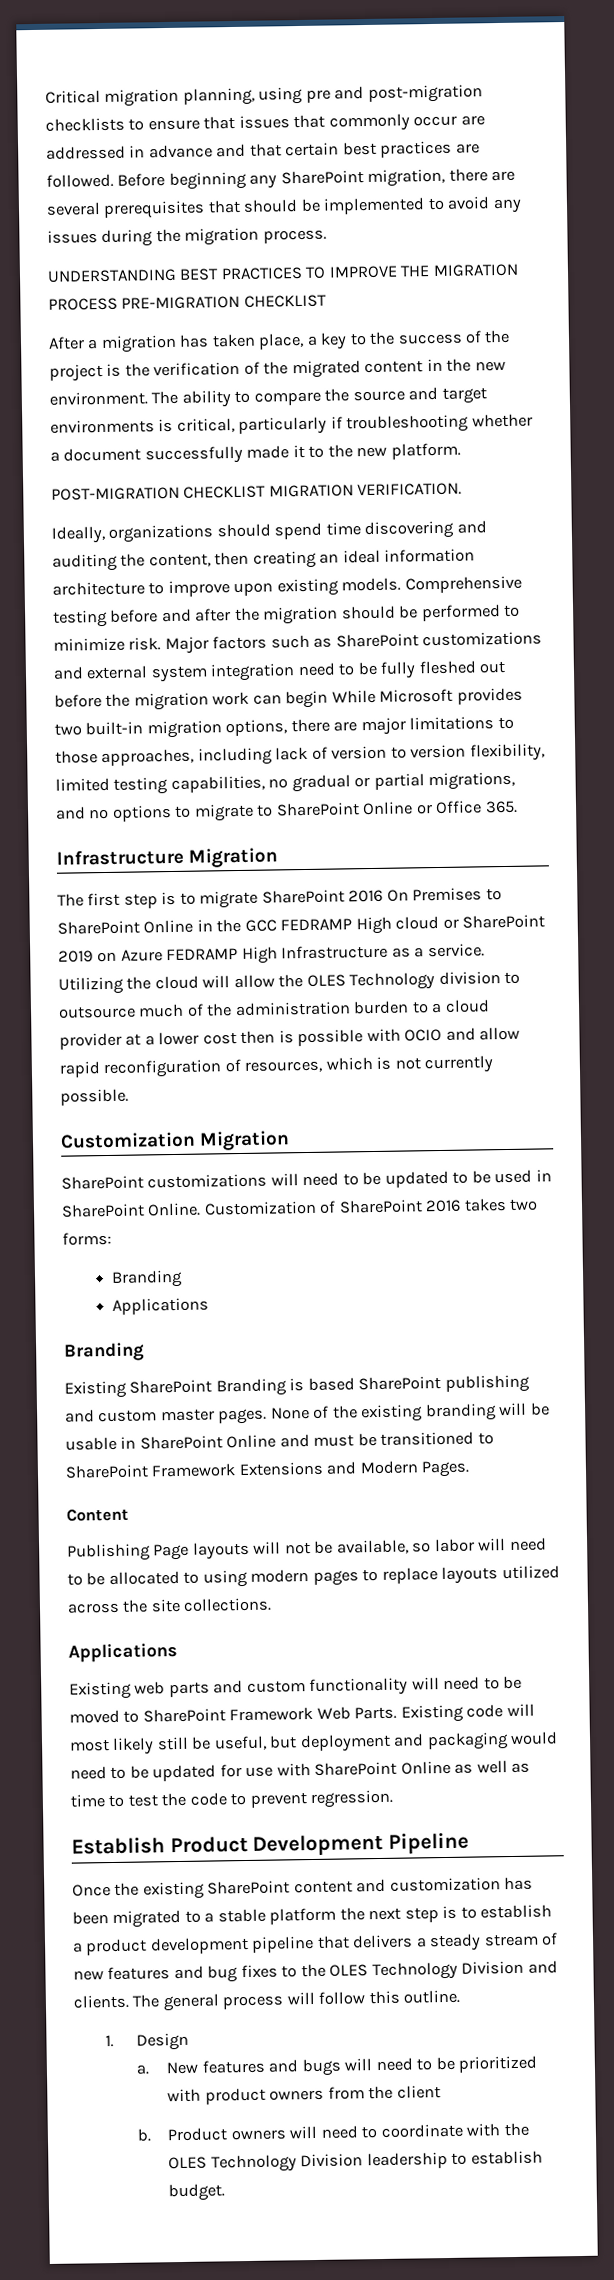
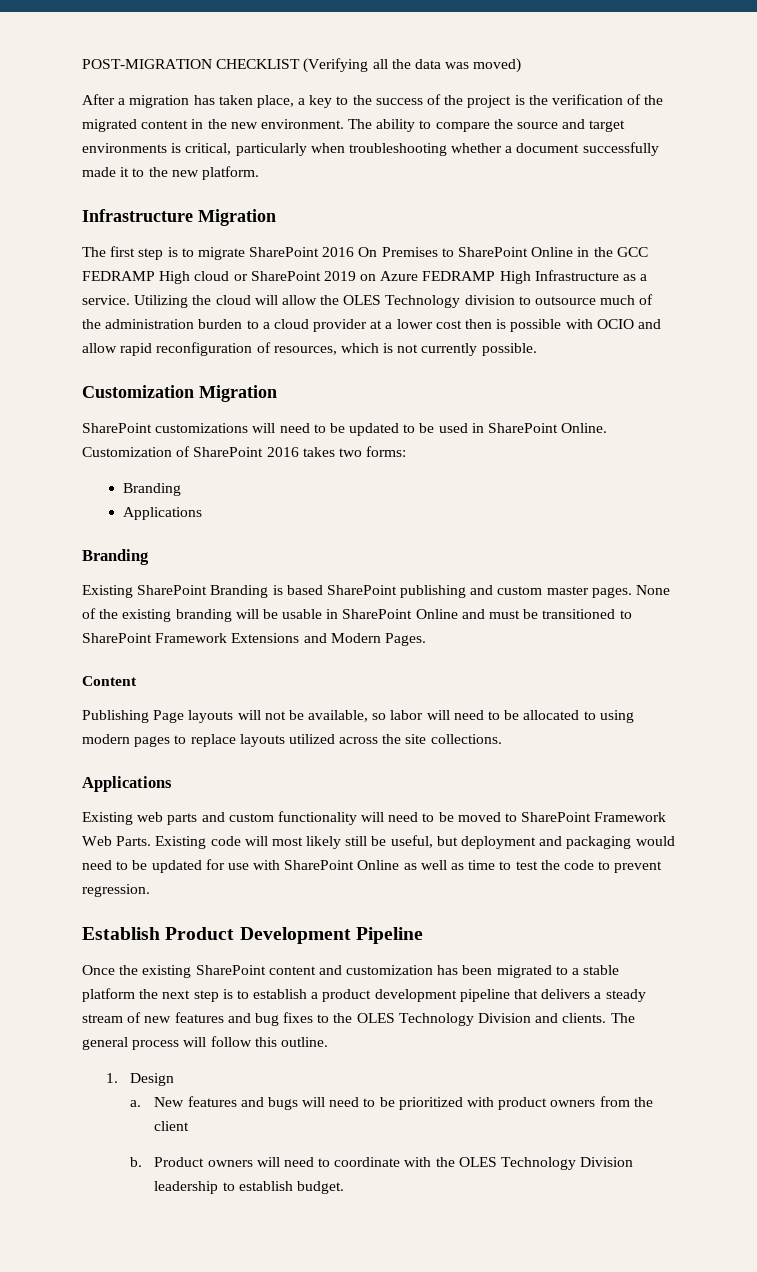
[45,84,483,107] [45,113,485,132] [46,140,480,160] [46,168,516,190] [46,196,522,219] [47,227,327,247] [47,263,519,283] [48,294,327,311] Critical migration planning, using pre and post-migration checklists to ensure that issues that commonly occur are addressed in advance and that certain best practices are followed. Before beginning any SharePoint migration, there are several prerequisites that should be implemented to avoid any issues during the migration process. // UNDERSTANDING BEST PRACTICES TO IMPROVE THE MIGRATION PROCESS PRE-MIGRATION CHECKLIST -> [82,58,522,73] POST-MIGRATION CHECKLIST (Verifying all the data was moved)
[330,416,343,429] if -> [310,143,345,153] when
[51,482,463,501] [51,520,487,544] [52,548,476,572] [52,575,522,598] [53,604,521,628] [53,631,543,655] [53,660,507,683] [54,687,523,711] [54,716,514,739] [55,743,545,767] [55,771,516,795] [55,800,518,822] // POST-MIGRATION CHECKLIST MIGRATION VERIFICATION. // Ideally, organizations should spend time discovering and auditing the content, then creating an ideal information architecture to improve upon existing models. Comprehensive testing before and after the migration should be performed to minimize risk. Major factors such as SharePoint customizations and external system integration need to be fully fleshed out before the migration work can begin While Microsoft provides two built-in migration options, there are major limitations to those approaches, including lack of version to version flexibility, limited testing capabilities, no gradual or partial migrations, and no options to migrate to SharePoint Online or Office 365. -> (259, 173) none

